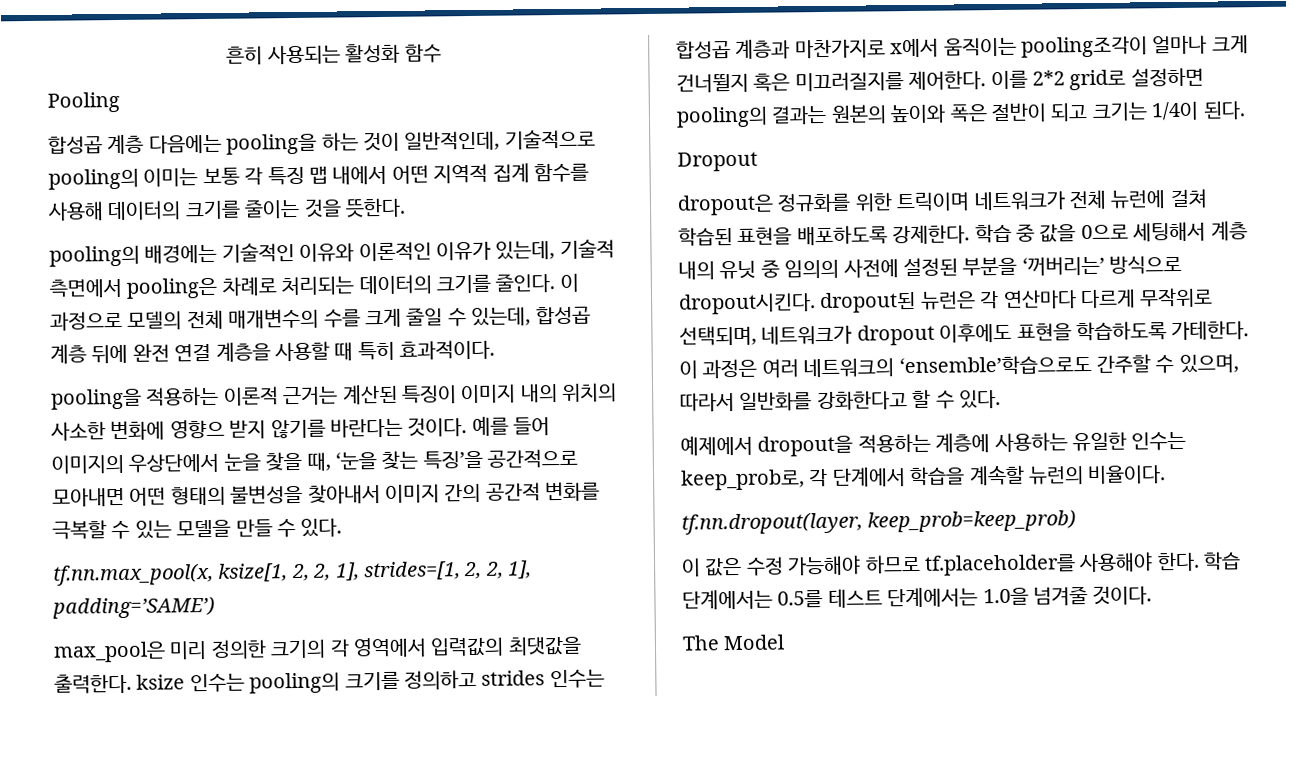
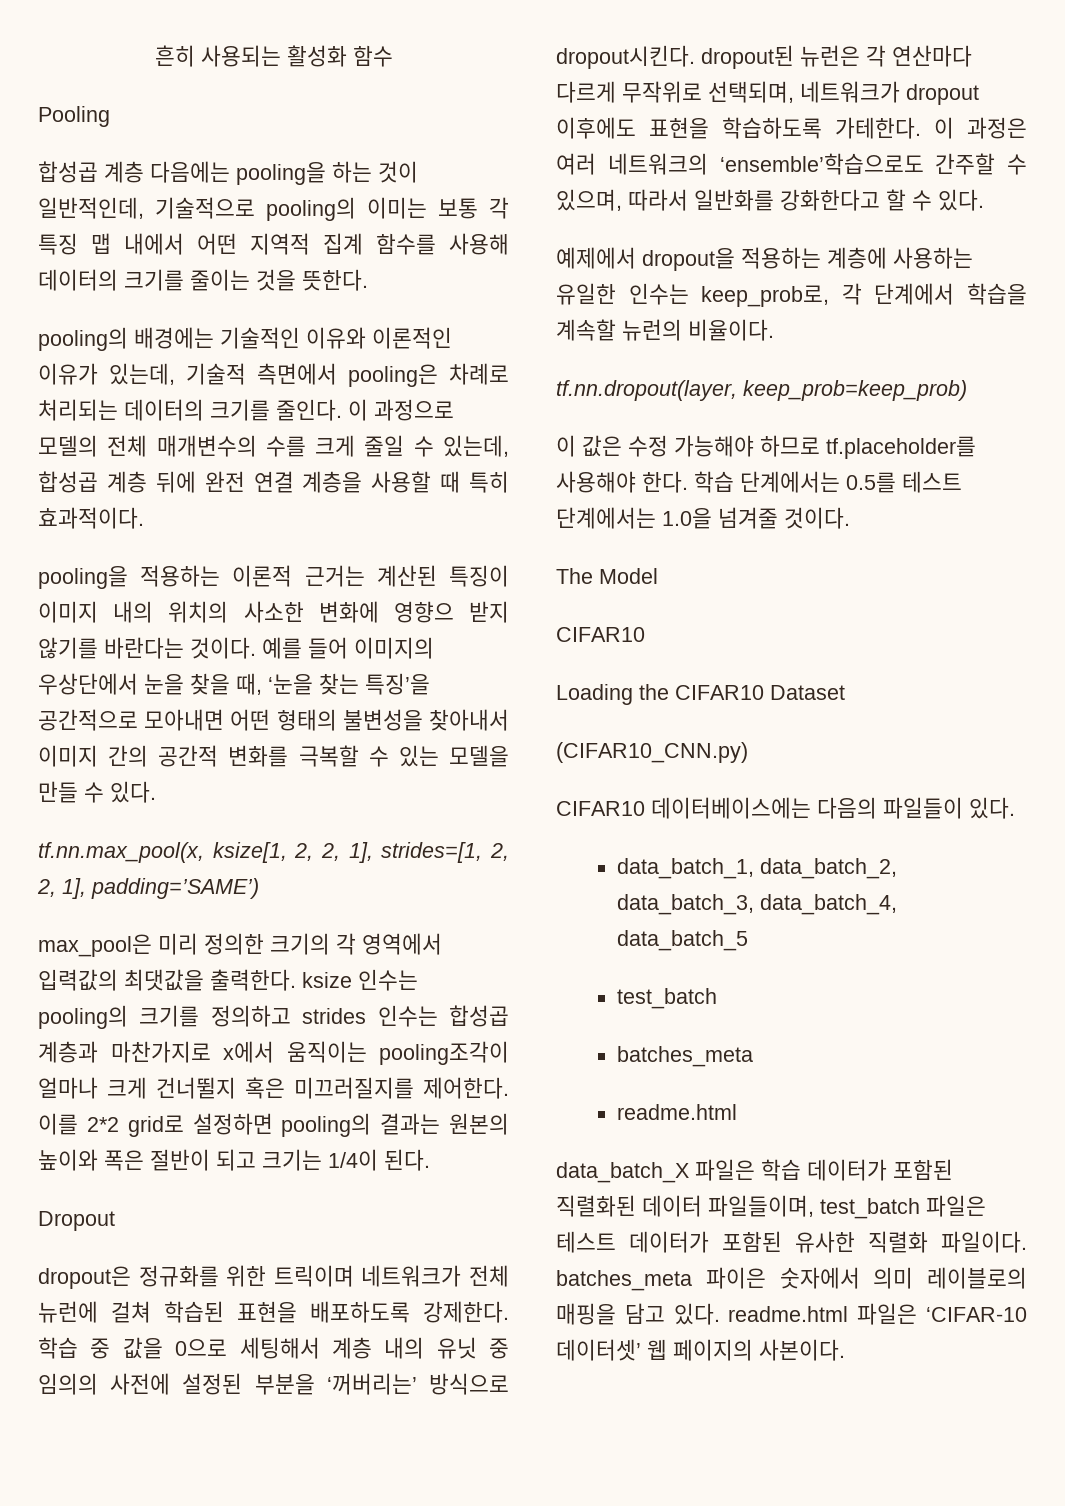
(786, 642) none -> [556,627,645,642] [556,684,845,705] [556,742,748,763] [556,797,1015,819] [617,858,898,879] [617,894,898,915] [617,930,749,951] [617,988,718,1009] [617,1046,754,1067] [617,1104,738,1120] [556,1159,953,1183] [556,1195,986,1219] [556,1231,1027,1253] [556,1267,1027,1291] [556,1303,1027,1325] [556,1339,845,1361] // CIFAR10 // Loading the CIFAR10 Dataset // (CIFAR10_CNN.py) // CIFAR10 데이터베이스에는 다음의 파일들이 있다. // data_batch_1, data_batch_2, data_batch_3, data_batch_4, data_batch_5 // test_batch // batches_meta // readme.html // data_batch_X 파일은 학습 데이터가 포함된 직렬화된 데이터 파일들이며, test_batch 파일은 테스트 데이터가 포함된 유사한 직렬화 파일이다. batches_meta 파이은 숫자에서 의미 레이블로의 매핑을 담고 있다. readme.html 파일은 ‘CIFAR-10 데이터셋’ 웹 페이지의 사본이다.

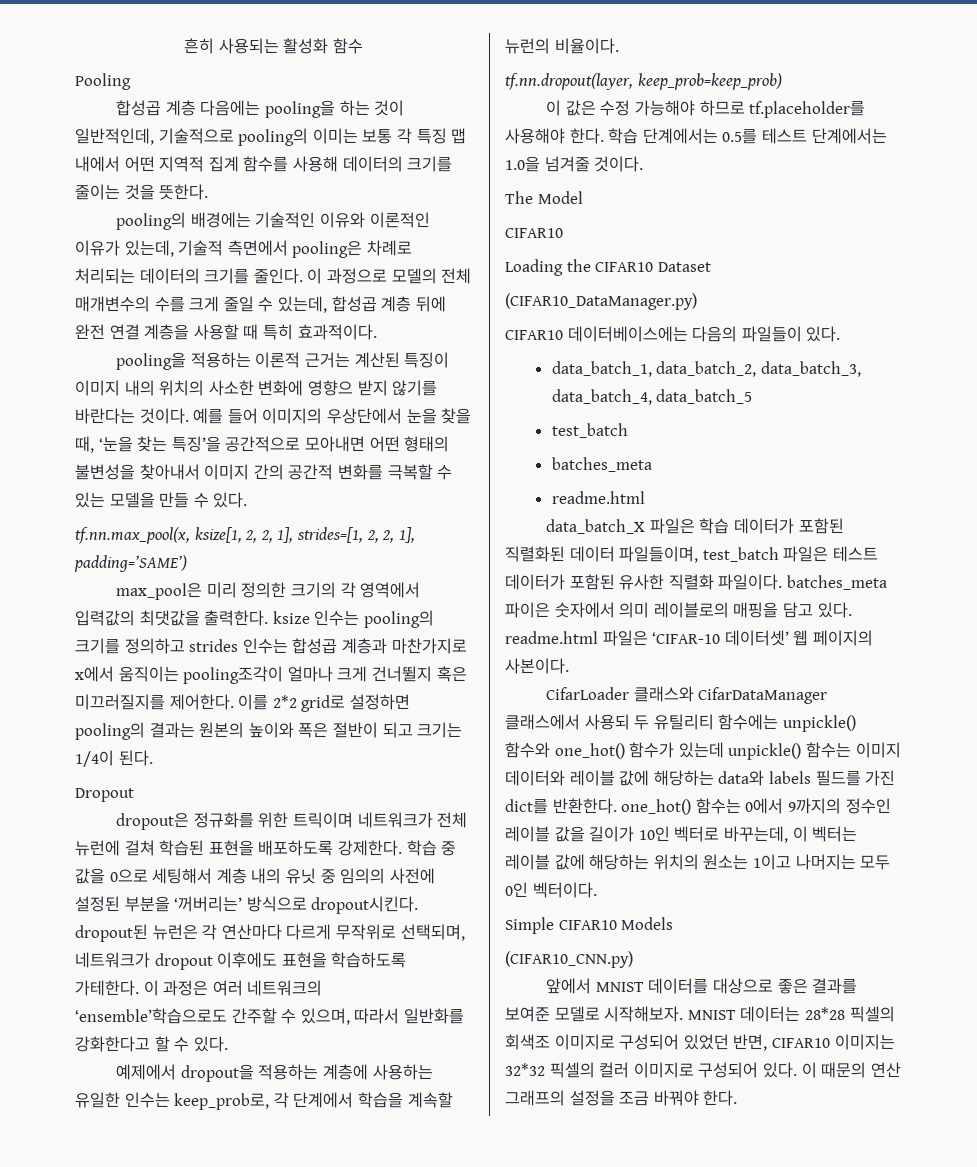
[556,742,748,763] (CIFAR10_CNN.py) -> [505,293,697,310] (CIFAR10_DataManager.py)
(845, 1350) none -> [546,686,828,704] [505,714,856,732] [505,742,901,760] [505,770,896,786] [505,798,891,815] [505,826,858,843] [505,854,891,870] [505,882,597,898] [505,917,674,934] [505,951,633,968] [546,978,858,994] [505,1006,895,1022] [505,1034,895,1051] [505,1062,901,1078] [505,1090,738,1106] // CifarLoader 클래스와 CifarDataManager 클래스에서 사용되 두 유틸리티 함수에는 unpickle() 함수와 one_hot() 함수가 있는데 unpickle() 함수는 이미지 데이터와 레이블 값에 해당하는 data와 labels 필드를 가진 dict를 반환한다. one_hot() 함수는 0에서 9까지의 정수인 레이블 값을 길이가 10인 벡터로 바꾸는데, 이 벡터는 레이블 값에 해당하는 위치의 원소는 1이고 나머지는 모두 0인 벡터이다. // Simple CIFAR10 Models // (CIFAR10_CNN.py) // 앞에서 MNIST 데이터를 대상으로 좋은 결과를 보여준 모델로 시작해보자. MNIST 데이터는 28*28 픽셀의 회색조 이미지로 구성되어 있었던 반면, CIFAR10 이미지는 32*32 픽셀의 컬러 이미지로 구성되어 있다. 이 때문의 연산 그래프의 설정을 조금 바꿔야 한다.

